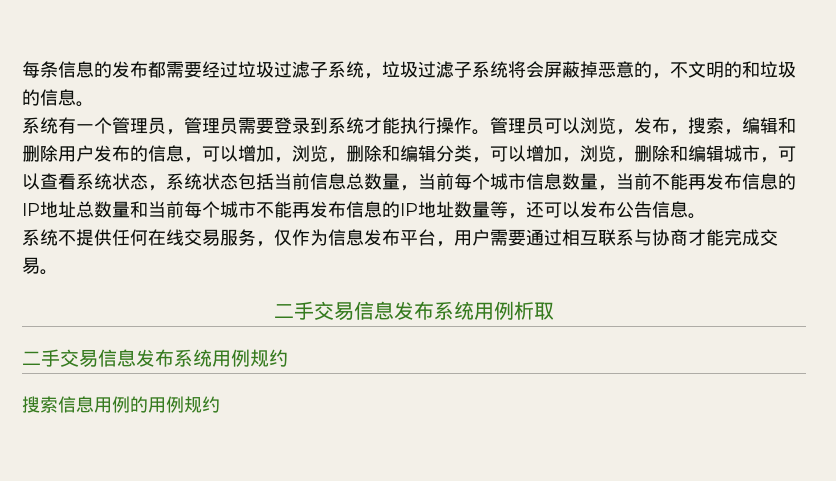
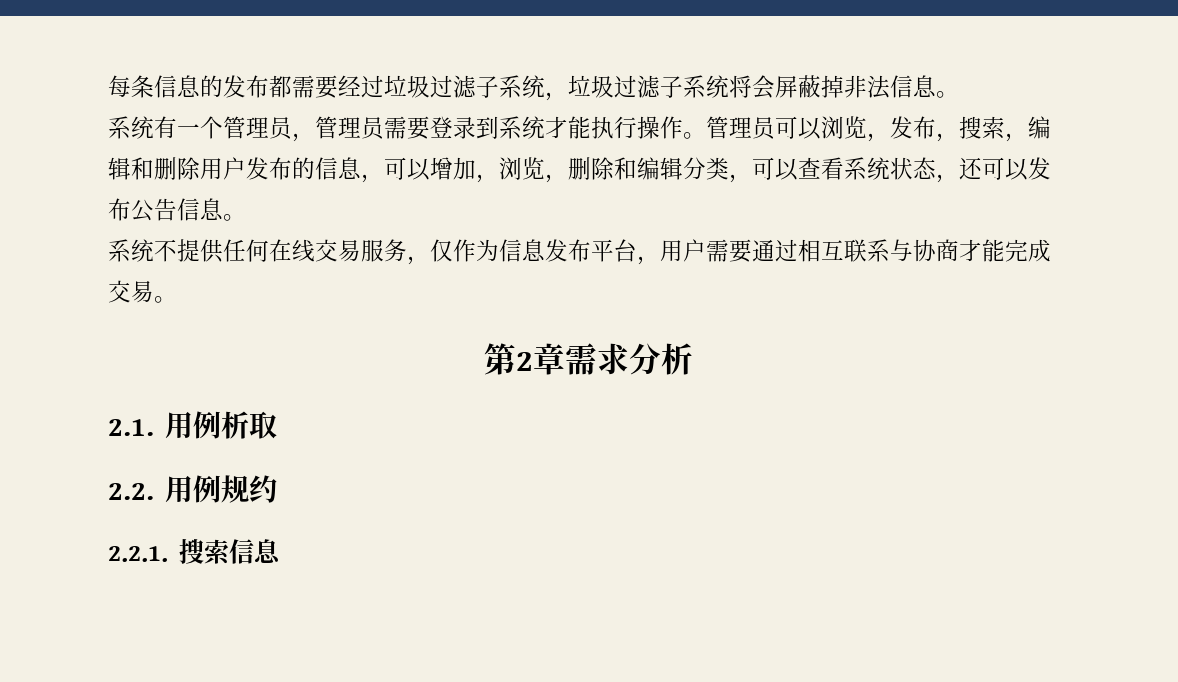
[598,61,796,79] [22,89,40,106] 恶意的，不文明的和垃圾的 -> [844,75,890,99] 非法
[526,145,796,163] [22,173,796,191] [22,201,508,218] 增加，浏览，删除和编辑城市，可以查看系统状态，系统状态包括当前信息总数量，当前每个城市信息数量，当前不能再发布信息的IP地址总数量和当前每个城市不能再发布信息的IP地址数量等 -> [798,157,936,180] 查看系统状态
[274,301,554,321] [22,349,212,367] 二手交易信息发布系统用例析取 // 二手交易信息发布系统 -> [484,343,693,375] [108,411,278,439] [108,483,154,500] 第2章需求分析 // 2.1.用例析取 // 2.2.
(288, 358) none -> [108,546,168,562] 2.2.1.
[94,396,220,413] 用例的用例规约 -> (282, 551) none

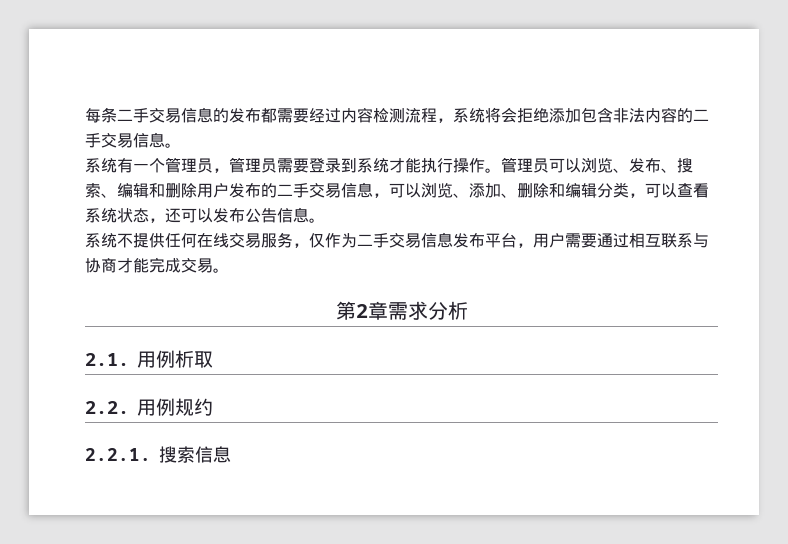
(154, 86) none -> [117,108,181,123] 二手交易
[384,75,890,101] 垃圾过滤子系统，垃圾过滤子系统将会屏蔽掉非法 -> [341,107,709,123] [85,133,133,148] 内容检测流程，系统将会拒绝添加包含非法内容的二手交易
[867,116,1028,142] ，发布，搜索， -> [613,157,693,173] [85,183,117,198] 、发布、搜索、
(315, 168) none -> [277,183,341,198] 二手交易
[430,157,568,183] 增加，浏览， -> [421,182,517,198] 浏览、添加、
(499, 250) none -> [357,233,421,248] 二手交易

